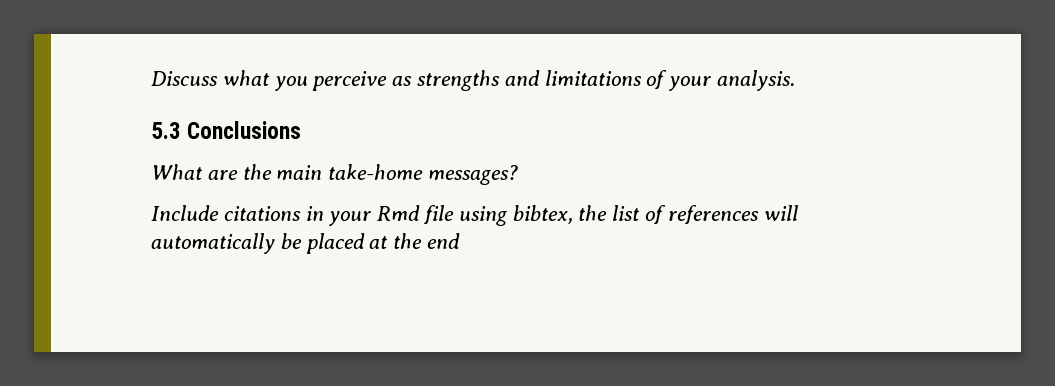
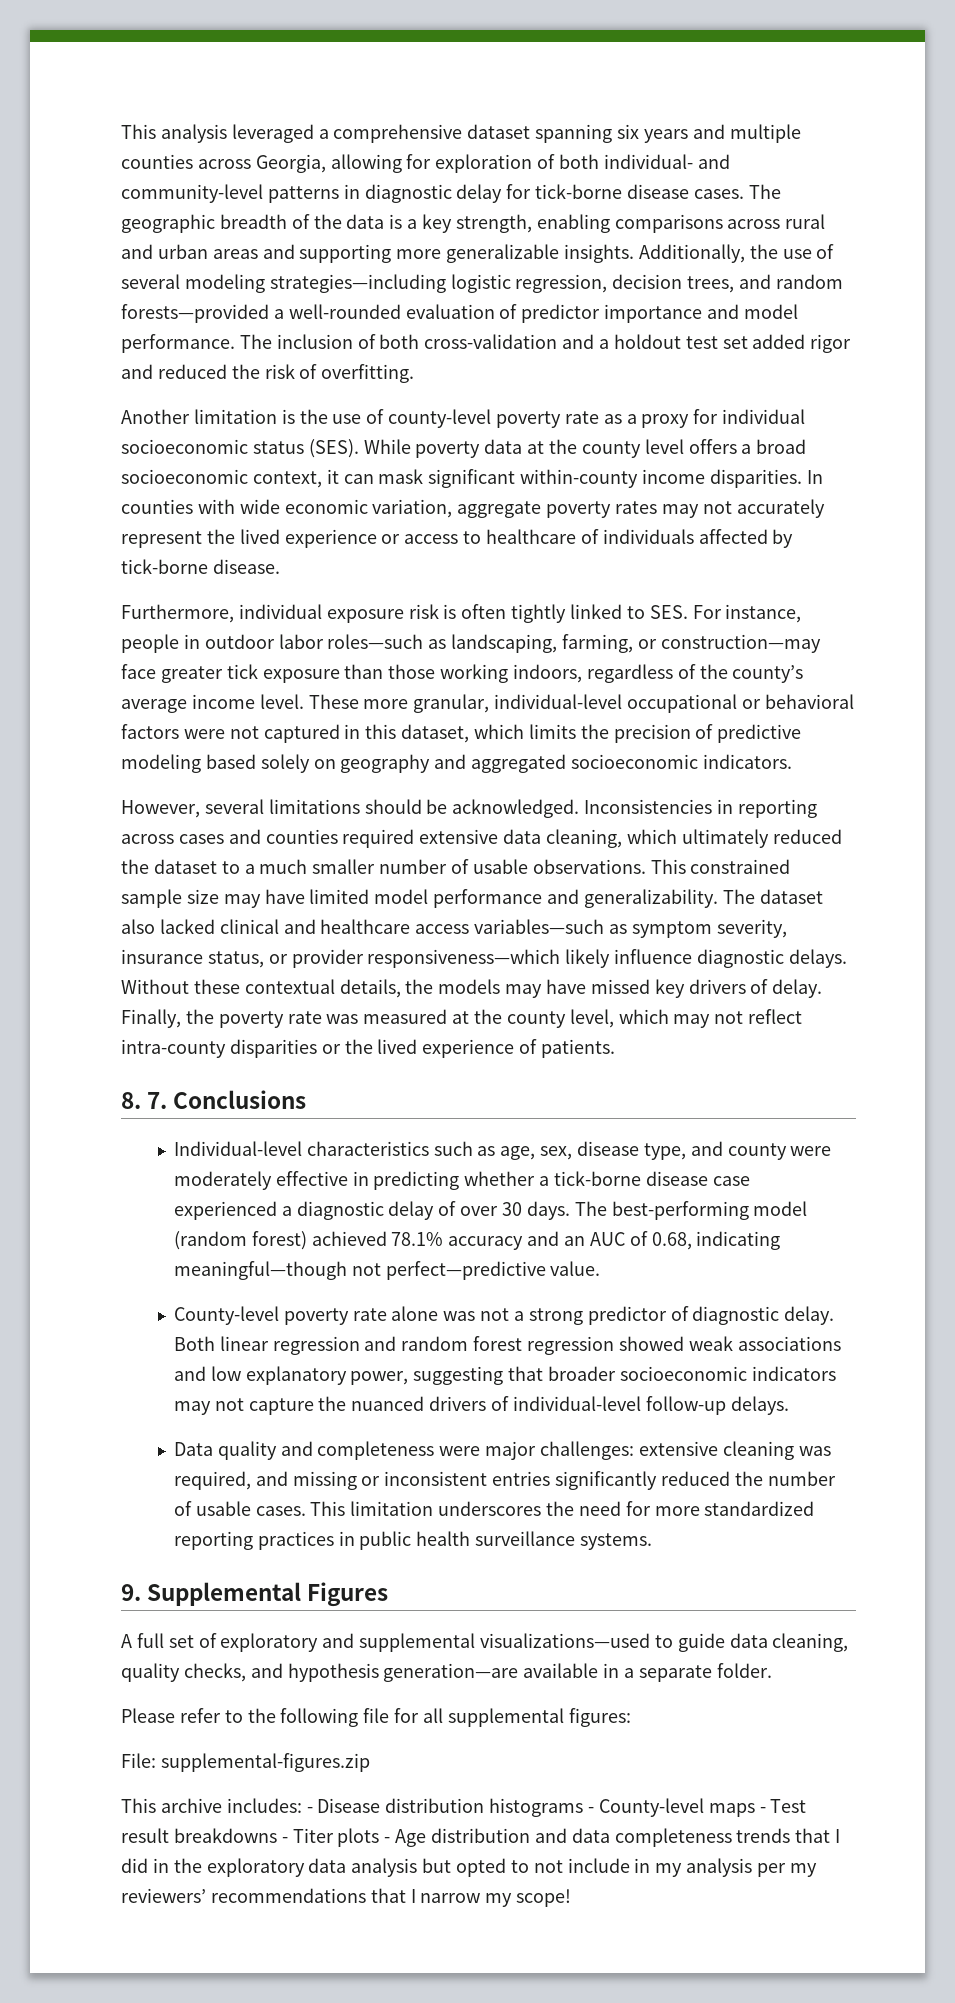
[151,70,796,91] [151,121,302,139] [151,164,519,185] [151,205,798,226] [151,233,461,254] Discuss what you perceive as strengths and limitations of your analysis. // 5.3 Conclusions // What are the main take-home messages? // Include citations in your Rmd file using bibtex, the list of references will automatically be placed at the end -> [121,124,801,143] [121,154,730,173] [121,184,781,203] [121,214,826,233] [121,244,835,263] [121,274,843,293] [121,304,798,323] [121,334,852,353] [121,364,415,383] [121,409,806,428] [121,439,807,458] [121,469,823,488] [121,499,825,518] [121,529,794,548] [121,559,280,574] [121,604,802,623] [121,634,821,653] [121,664,804,683] [121,694,854,713] [121,724,802,743] [121,754,792,773] [121,799,817,818] [121,829,842,848] [121,859,791,874] [121,889,823,908] [121,919,787,938] [121,949,847,968] [121,979,823,998] [121,1009,803,1028] [121,1039,616,1058] [121,1090,307,1109] [173,1141,832,1160] [173,1171,750,1190] [173,1201,808,1220] [173,1231,781,1250] [173,1261,601,1280] [173,1306,835,1325] [173,1336,841,1355] [173,1366,836,1385] [173,1396,789,1415] [173,1441,831,1460] [173,1471,836,1490] [173,1501,815,1516] [173,1531,652,1550] [121,1582,389,1607] [121,1633,849,1652] [121,1663,772,1682] [121,1708,631,1727] [121,1753,370,1772] [121,1798,807,1817] [121,1828,841,1847] [121,1858,817,1877] [121,1888,572,1907] This analysis leveraged a comprehensive dataset spanning six years and multiple counties across Georgia, allowing for exploration of both individual- and community-level patterns in diagnostic delay for tick-borne disease cases. The geographic breadth of the data is a key strength, enabling comparisons across rural and urban areas and supporting more generalizable insights. Additionally, the use of several modeling strategies—including logistic regression, decision trees, and random forests—provided a well-rounded evaluation of predictor importance and model performance. The inclusion of both cross-validation and a holdout test set added rigor and reduced the risk of overfitting. // Another limitation is the use of county-level poverty rate as a proxy for individual socioeconomic status (SES). While poverty data at the county level offers a broad socioeconomic context, it can mask significant within-county income disparities. In counties with wide economic variation, aggregate poverty rates may not accurately represent the lived experience or access to healthcare of individuals affected by tick-borne disease. // Furthermore, individual exposure risk is often tightly linked to SES. For instance, people in outdoor labor roles—such as landscaping, farming, or construction—may face greater tick exposure than those working indoors, regardless of the county’s average income level. These more granular, individual-level occupational or behavioral factors were not captured in this dataset, which limits the precision of predictive modeling based solely on geography and aggregated socioeconomic indicators. // However, several limitations should be acknowledged. Inconsistencies in reporting across cases and counties required extensive data cleaning, which ultimately reduced the dataset to a much smaller number of usable observations. This constrained sample size may have limited model performance and generalizability. The dataset also lacked clinical and healthcare access variables—such as symptom severity, insurance status, or provider responsiveness—which likely influence diagnostic delays. Without these contextual details, the models may have missed key drivers of delay. Finally, the poverty rate was measured at the county level, which may not reflect intra-county disparities or the lived experience of patients. // 8. 7. Conclusions // Individual-level characteristics such as age, sex, disease type, and county were moderately effective in predicting whether a tick-borne disease case experienced a diagnostic delay of over 30 days. The best-performing model (random forest) achieved 78.1% accuracy and an AUC of 0.68, indicating meaningful—though not perfect—predictive value. // County-level poverty rate alone was not a strong predictor of diagnostic delay. Both linear regression and random forest regression showed weak associations and low explanatory power, suggesting that broader socioeconomic indicators may not capture the nuanced drivers of individual-level follow-up delays. // Data quality and completeness were major challenges: extensive cleaning was required, and missing or inconsistent entries significantly reduced the number of usable cases. This limitation underscores the need for more standardized reporting practices in public health surveillance systems. // 9. Supplemental Figures // A full set of exploratory and supplemental visualizations—used to guide data cleaning, quality checks, and hypothesis generation—are available in a separate folder. // Please refer to the following file for all supplemental figures: // File: supplemental-figures.zip // This archive includes: - Disease distribution histograms - County-level maps - Test result breakdowns - Titer plots - Age distribution and data completeness trends that I did in the exploratory data analysis but opted to not include in my analysis per my reviewers’ recommendations that I narrow my scope!

